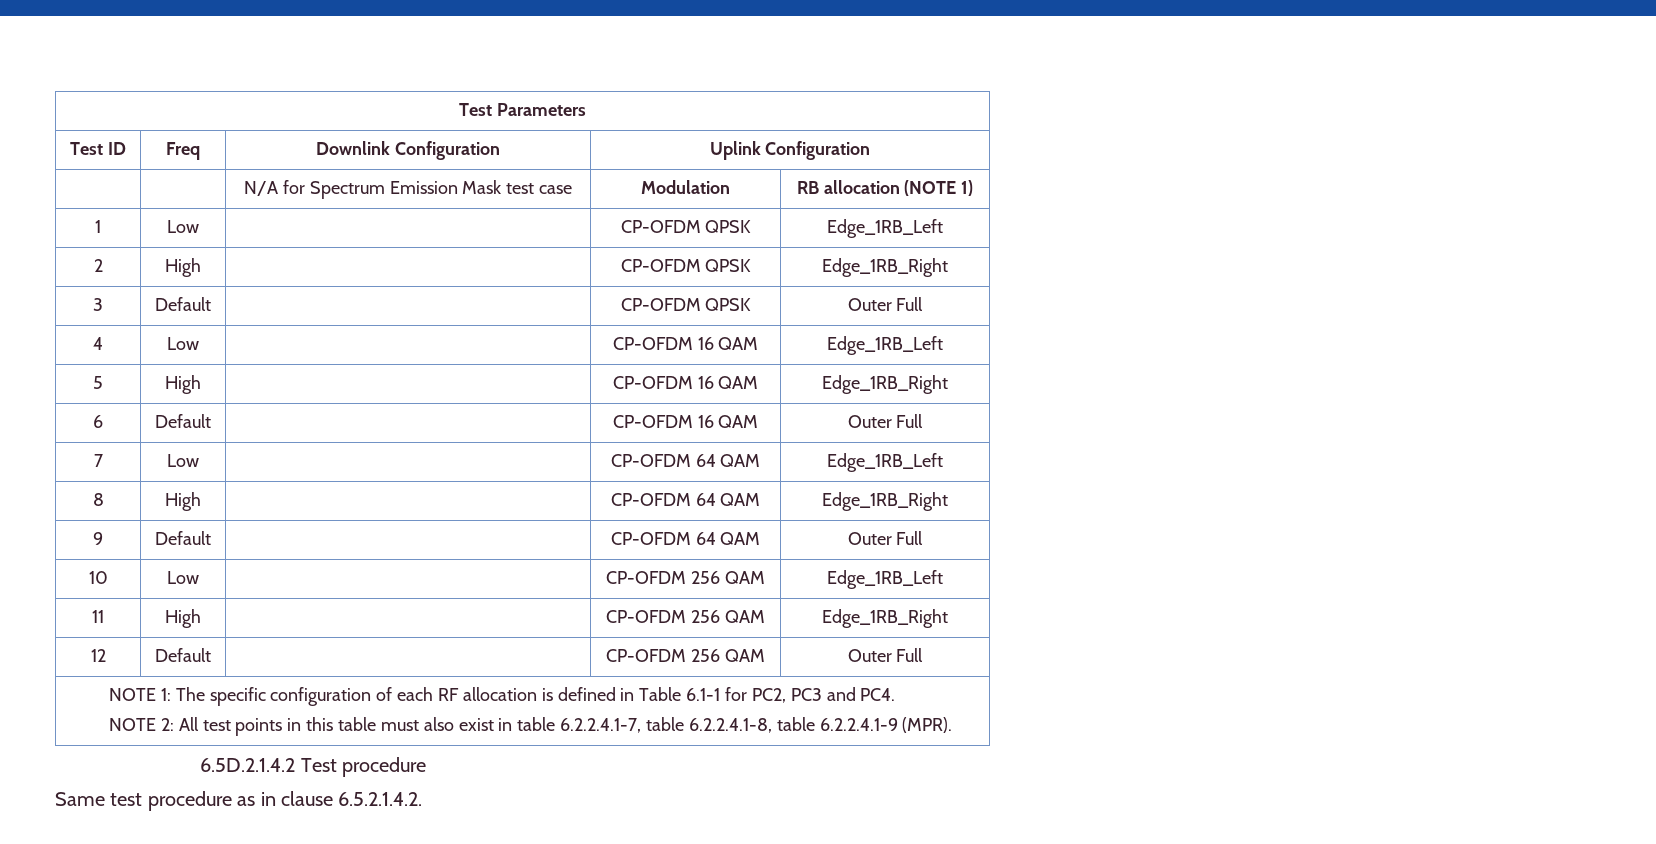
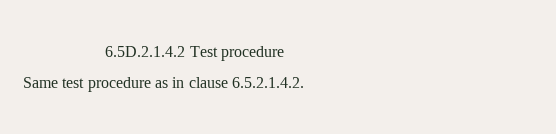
[459,103,586,116] [70,142,126,155] [166,142,200,160] [316,141,500,160] [709,141,871,160] [243,180,573,199] [641,180,730,194] [796,180,974,196] [95,220,101,233] [167,220,199,233] [620,220,752,233] [827,219,943,238] [93,259,103,272] [165,258,201,277] [620,259,752,272] [822,258,948,277] [93,298,103,311] [155,297,211,311] [620,298,752,311] [847,297,924,311] [93,337,103,350] [167,337,199,350] [612,337,759,350] [827,336,943,355] [93,376,103,389] [165,375,201,394] [612,376,759,389] [822,375,948,394] [93,415,103,428] [155,414,211,428] [612,415,759,428] [847,414,924,428] [93,454,103,467] [167,454,199,467] [610,454,761,467] [827,453,943,472] [92,493,104,506] [165,492,201,511] [610,493,761,506] [822,492,948,511] [93,532,103,545] [155,531,211,545] [610,532,761,545] [847,531,924,545] [88,571,108,584] [167,571,199,584] [606,571,765,584] [827,570,943,589] [92,610,104,623] [165,609,201,628] [606,610,765,623] [822,609,948,628] [90,649,106,662] [155,648,211,662] [606,649,765,662] [847,648,924,662] [108,687,896,706] [108,717,953,736] Test Parameters // Test ID | Freq | Downlink Configuration | Uplink Configuration // | | N/A for Spectrum Emission Mask test case | Modulation | RB allocation (NOTE 1) // 1 | Low | | CP-OFDM QPSK | Edge_1RB_Left // 2 | High | | CP-OFDM QPSK | Edge_1RB_Right // 3 | Default | | CP-OFDM QPSK | Outer Full // 4 | Low | | CP-OFDM 16 QAM | Edge_1RB_Left // 5 | High | | CP-OFDM 16 QAM | Edge_1RB_Right // 6 | Default | | CP-OFDM 16 QAM | Outer Full // 7 | Low | | CP-OFDM 64 QAM | Edge_1RB_Left // 8 | High | | CP-OFDM 64 QAM | Edge_1RB_Right // 9 | Default | | CP-OFDM 64 QAM | Outer Full // 10 | Low | | CP-OFDM 256 QAM | Edge_1RB_Left // 11 | High | | CP-OFDM 256 QAM | Edge_1RB_Right // 12 | Default | | CP-OFDM 256 QAM | Outer Full // NOTE 1: The specific configuration of each RF allocation is defined in Table 6.1-1 for PC2, PC3 and PC4. // NOTE 2: All test points in this table must also exist in table 6.2.2.4.1-7, table 6.2.2.4.1-8, table 6.2.2.4.1-9 (MPR). // -> (105, 51) none

